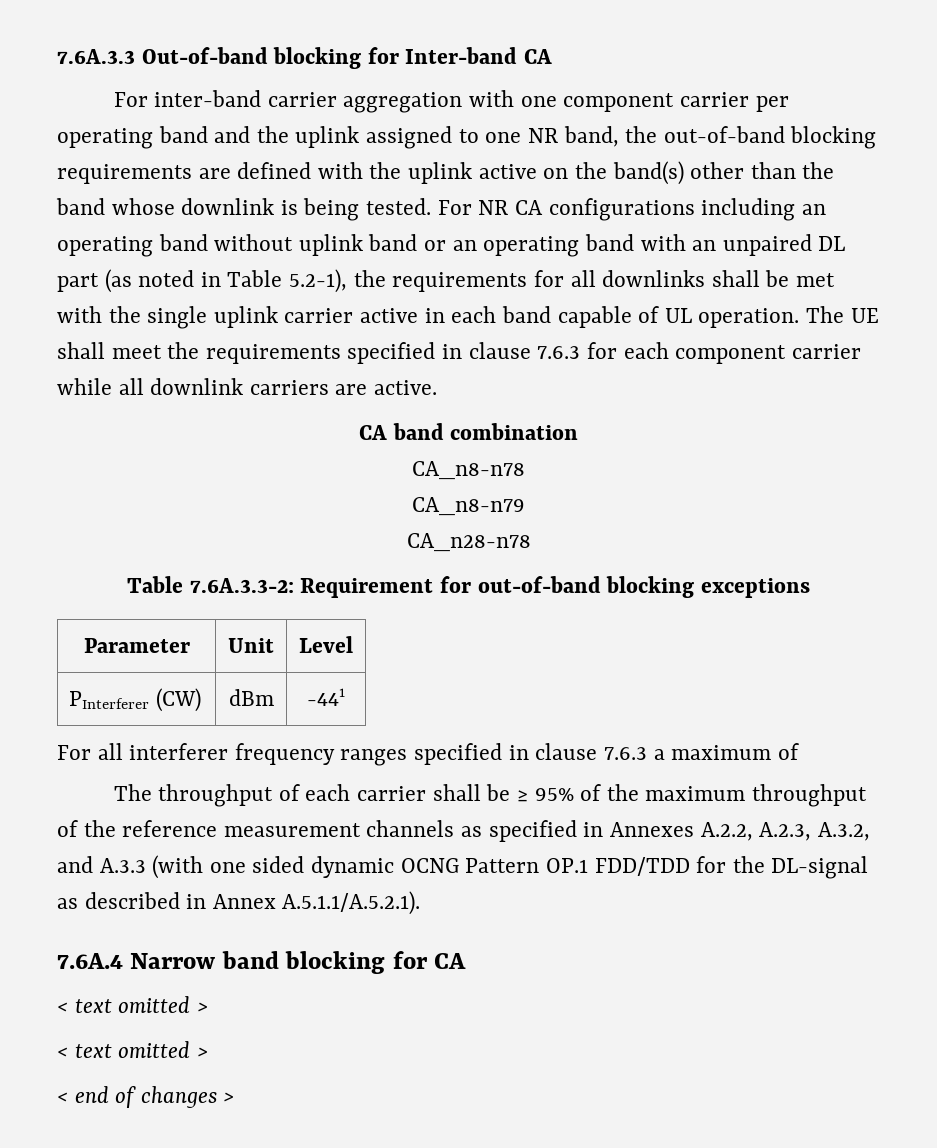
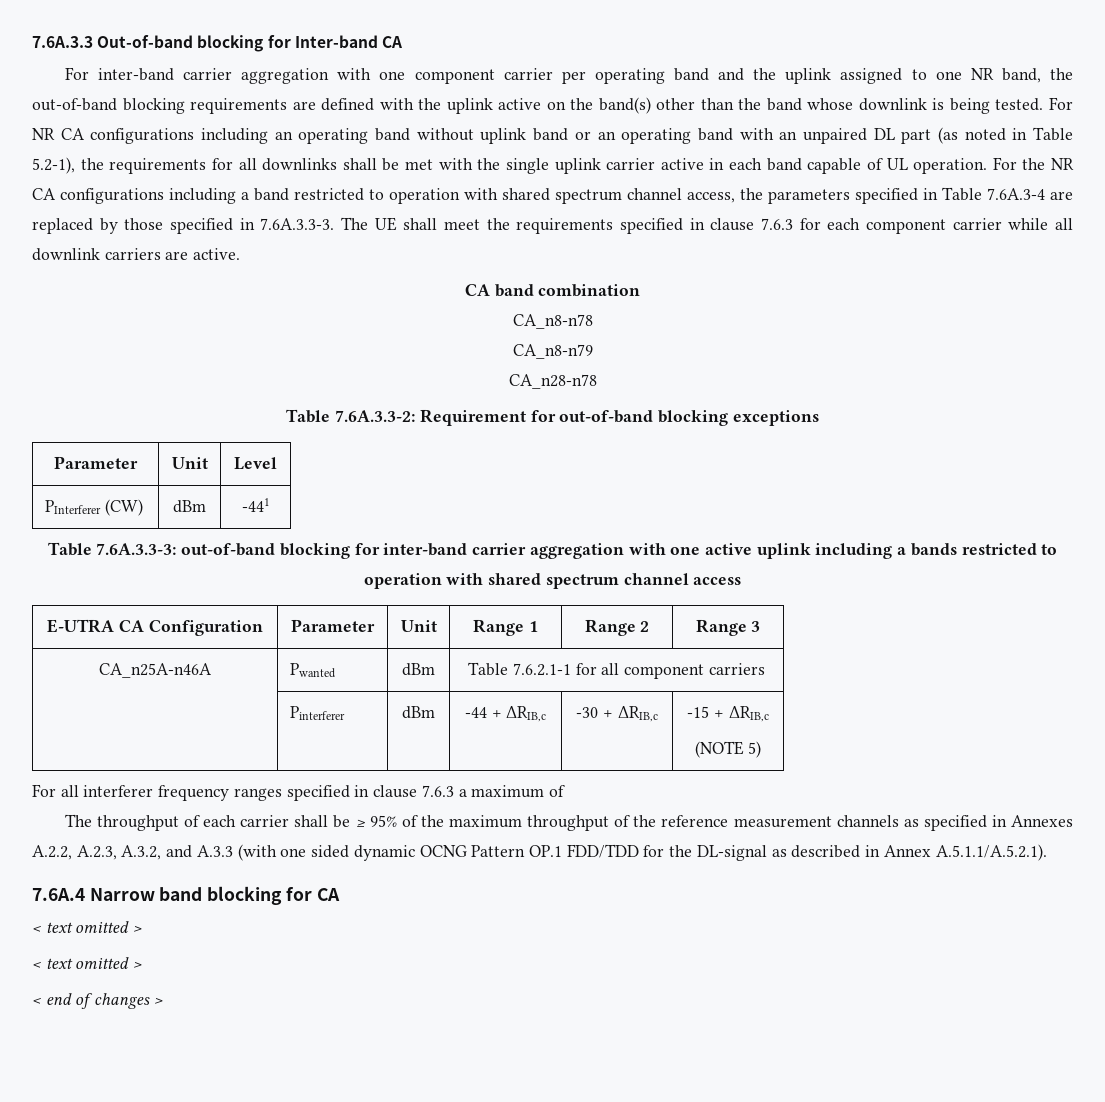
(800, 318) none -> [992,157,1074,170] [32,187,1073,204] [32,218,335,234] For the NR CA configurations including a band restricted to operation with shared spectrum channel access, the parameters specified in Table 7.6A.3-4 are replaced by those specified in 7.6A.3.3-3.
(345, 697) none -> [47,542,1058,559] [363,573,742,589] [47,619,263,636] [291,619,375,632] [400,620,437,632] [473,619,538,636] [584,619,650,636] [695,619,761,636] [99,663,212,678] [289,663,336,678] [402,663,435,676] [468,662,765,679] [289,706,345,720] [402,706,435,719] [464,706,547,722] [576,706,658,722] [687,706,769,722] [694,741,762,758] // Table 7.6A.3.3-3: out-of-band blocking for inter-band carrier aggregation with one active uplink including a bands restricted to operation with shared spectrum channel access // E-UTRA CA Configuration | Parameter | Unit | Range 1 | Range 2 | Range 3 // CA_n25A-n46A | Pwanted | dBm | Table 7.6.2.1-1 for all component carriers // | Pinterferer | dBm | -44 + ΔRIB,c | -30 + ΔRIB,c | -15 + ΔRIB,c // (NOTE 5)

